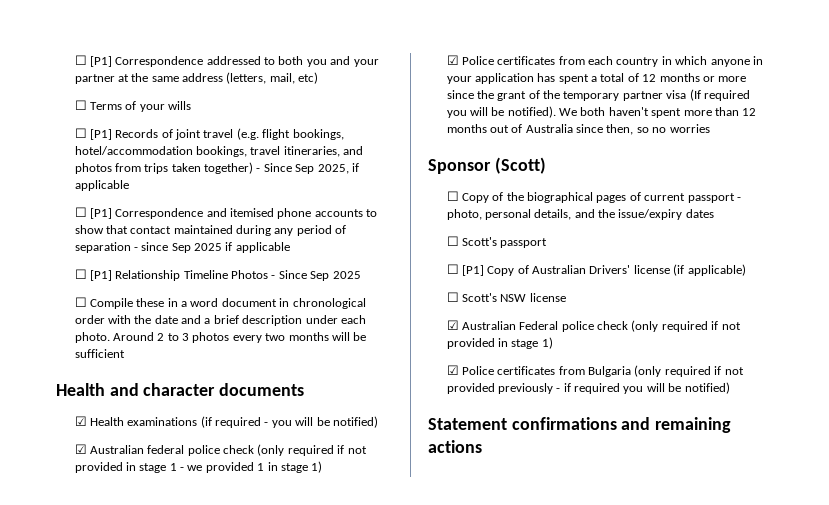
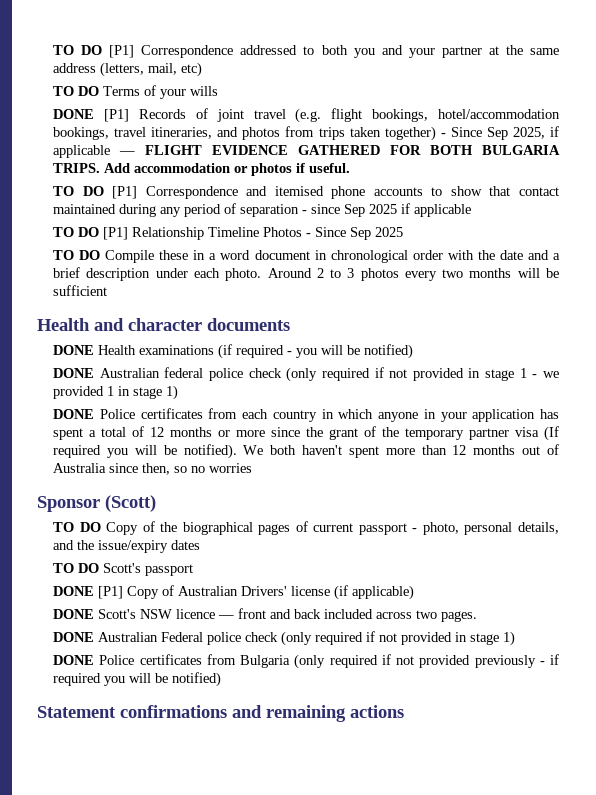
[74,55,87,65] ☐ -> [53,45,103,55] TO DO
[74,100,87,110] ☐ -> [53,86,100,96] TO DO
[74,128,87,138] ☐ -> [53,109,95,119] DONE
[74,207,87,217] // ☐ -> [119,145,560,155] [53,163,351,176] [53,186,104,196] — FLIGHT EVIDENCE GATHERED FOR BOTH BULGARIA TRIPS. Add accommodation or photos if useful. // TO DO
[74,269,87,279] ☐ -> [53,227,100,237] TO DO
[74,297,87,307] ☐ -> [53,250,101,260] TO DO
[74,416,87,426] ☑ -> [53,345,95,355] DONE
[74,444,87,454] ☑ -> [53,368,95,378] DONE
[446,55,459,65] ☑ -> [53,409,95,419] DONE
[446,191,459,201] ☐ -> [53,522,101,532] TO DO
[446,236,459,246] ☐ -> [53,563,100,573] TO DO
[446,264,459,274] ☐ -> [53,586,95,596] DONE
[446,292,459,302] ☐ -> [53,609,95,619] DONE
[529,293,566,302] [446,320,459,330] license // ☑ -> [176,608,478,622] [53,632,95,642] licence — front and back included across two pages. // DONE
[446,365,459,375] ☑ -> [53,655,95,665] DONE

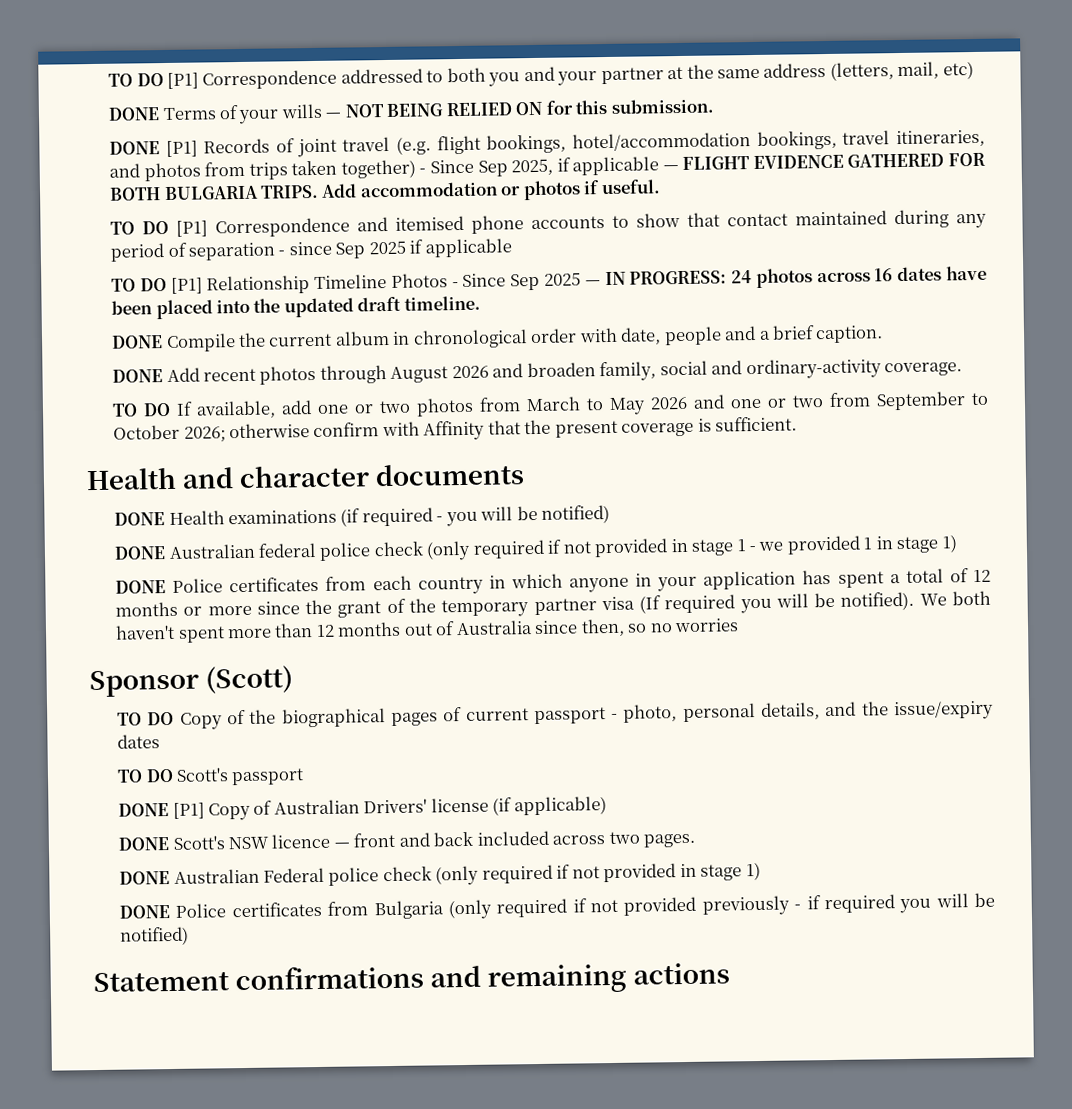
[53,86,100,96] TO DO -> [108,107,161,121] DONE
(219, 91) none -> [325,98,714,118] — NOT BEING RELIED ON for this submission.
[53,250,310,263] // TO DO Compile these in a word document -> [584,265,987,288] [111,295,481,320] [111,330,390,353] — IN PROGRESS: 24 photos across 16 dates have been placed into the updated draft timeline. // DONE Compile the current album
[477,250,523,260] the date -> [620,326,722,346] date, people
[86,268,559,281] [53,285,108,296] description under each photo. Around 2 to 3 photos every two months will be sufficient -> [815,325,884,344] [112,358,962,385] [112,391,990,419] [113,416,798,443] caption. // DONE Add recent photos through August 2026 and broaden family, social and ordinary-activity coverage. // TO DO If available, add one or two photos from March to May 2026 and one or two from September to October 2026; otherwise confirm with Affinity that the present coverage is sufficient.

